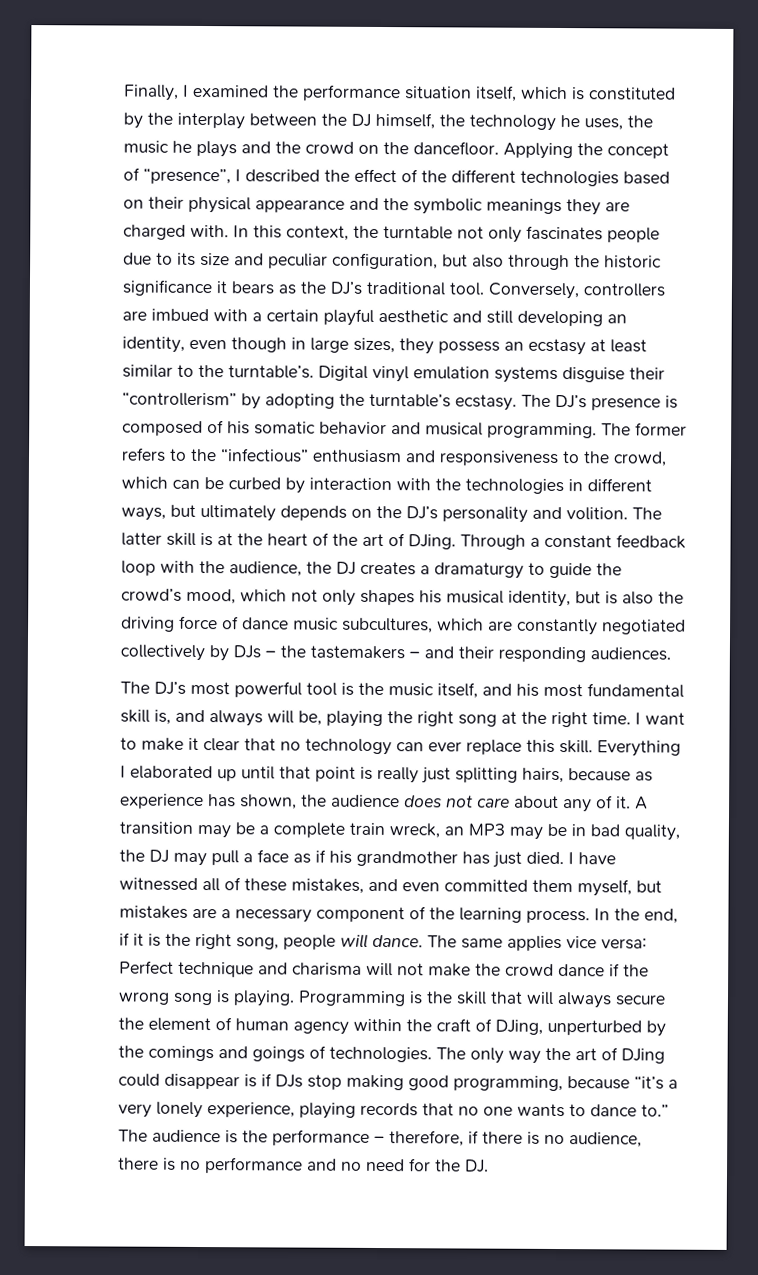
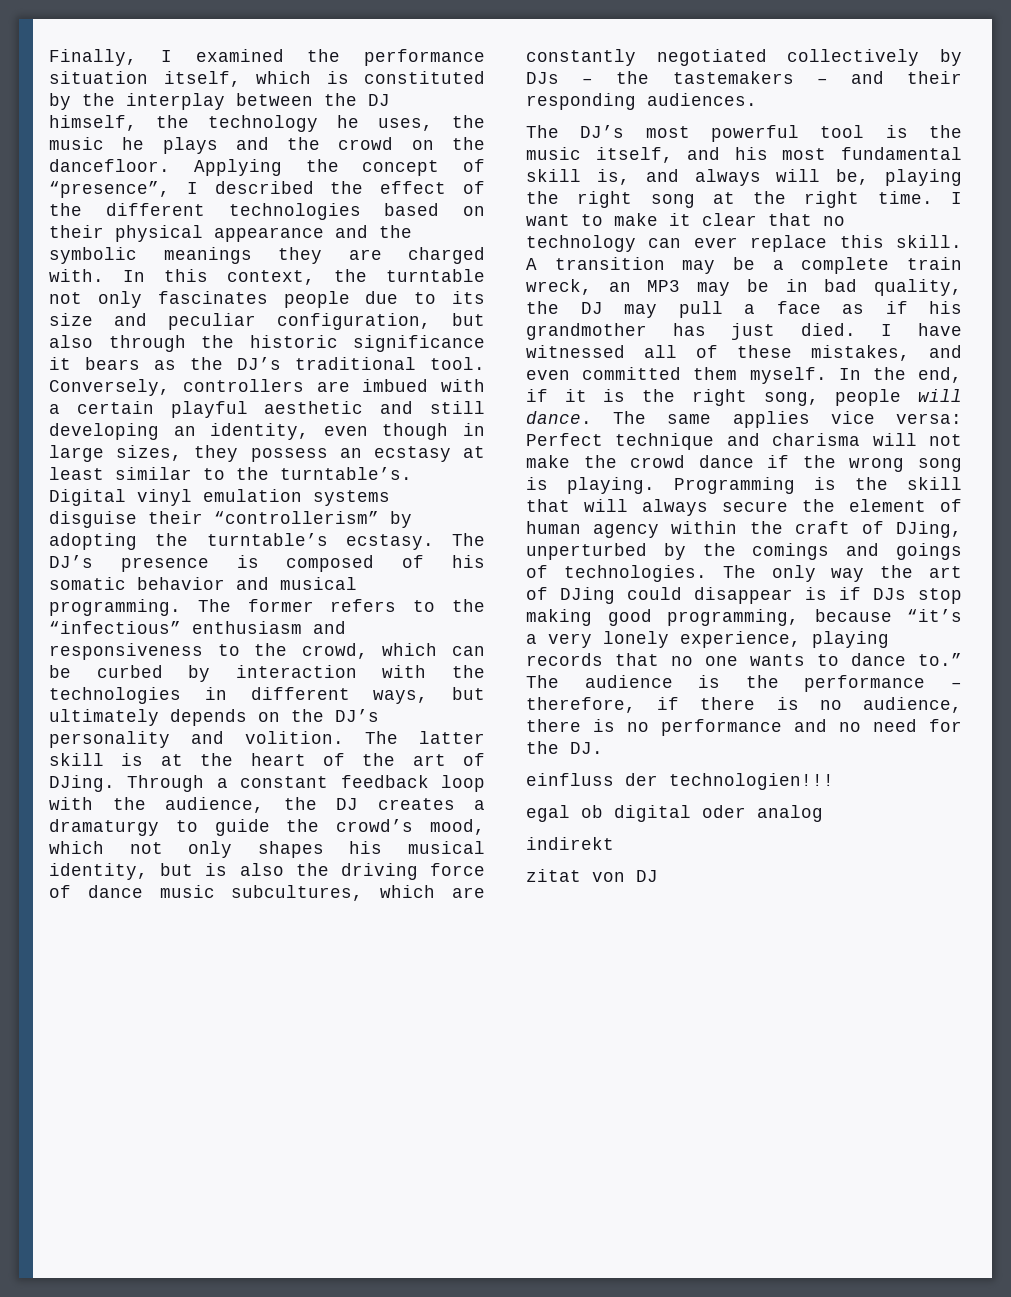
[597,740,681,757] [120,765,653,784] [120,793,631,813] Everything I elaborated up until that point is really just splitting hairs, because as experience has shown, the audience does not care about any of it. -> (962, 241) none
[577,879,662,897] [119,905,590,924] myself, but mistakes are a necessary component of the learning process. -> [749,367,827,384] myself.
(489, 1166) none -> [526,773,834,790] [526,805,823,822] [526,837,614,850] [526,869,658,882] // einfluss der technologien!!! // egal ob digital oder analog // indirekt // zitat von DJ

